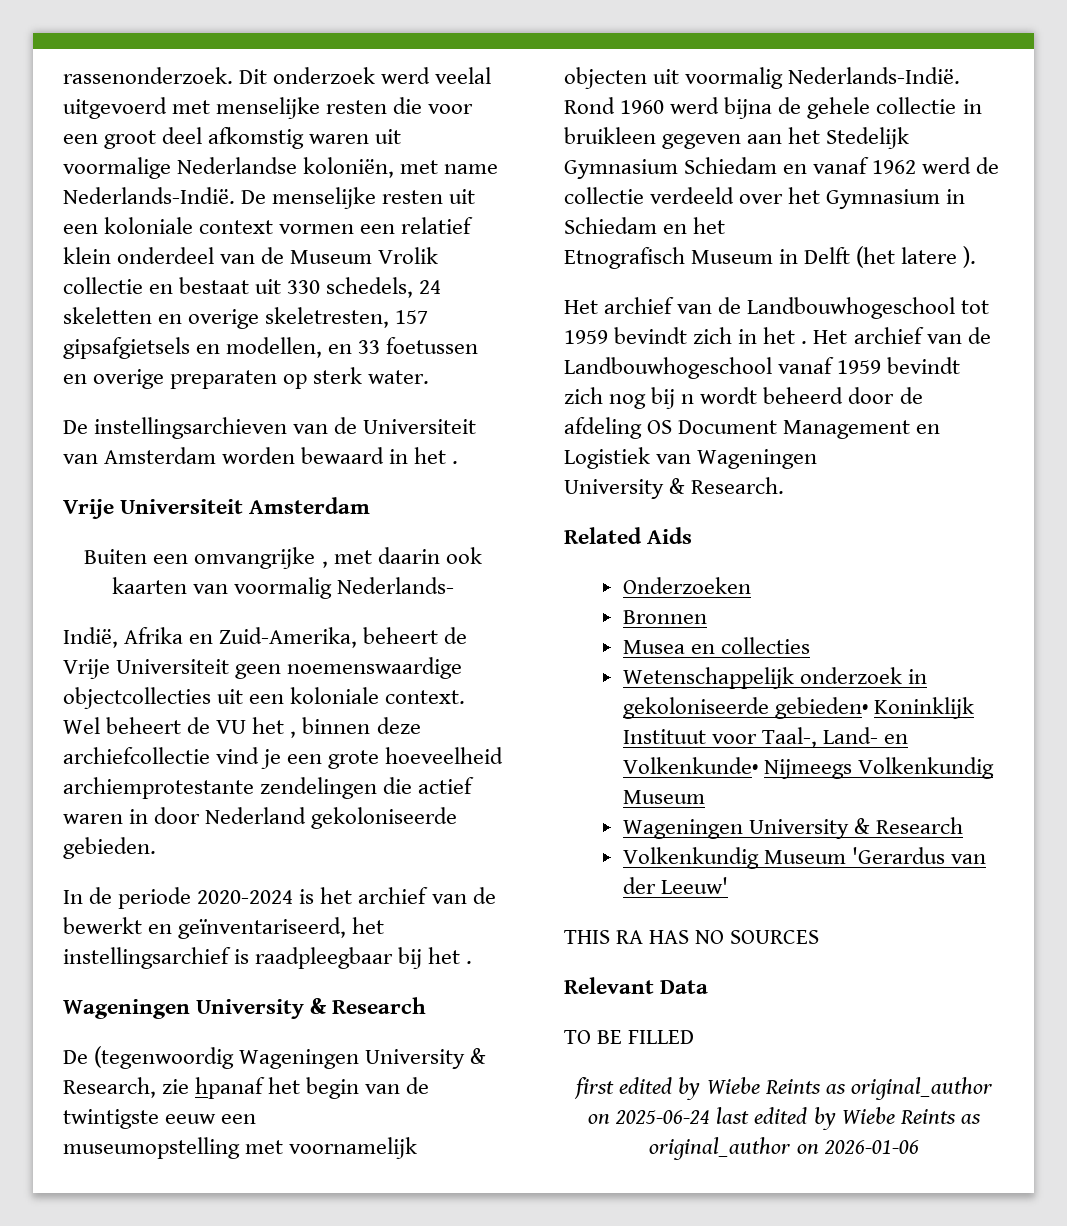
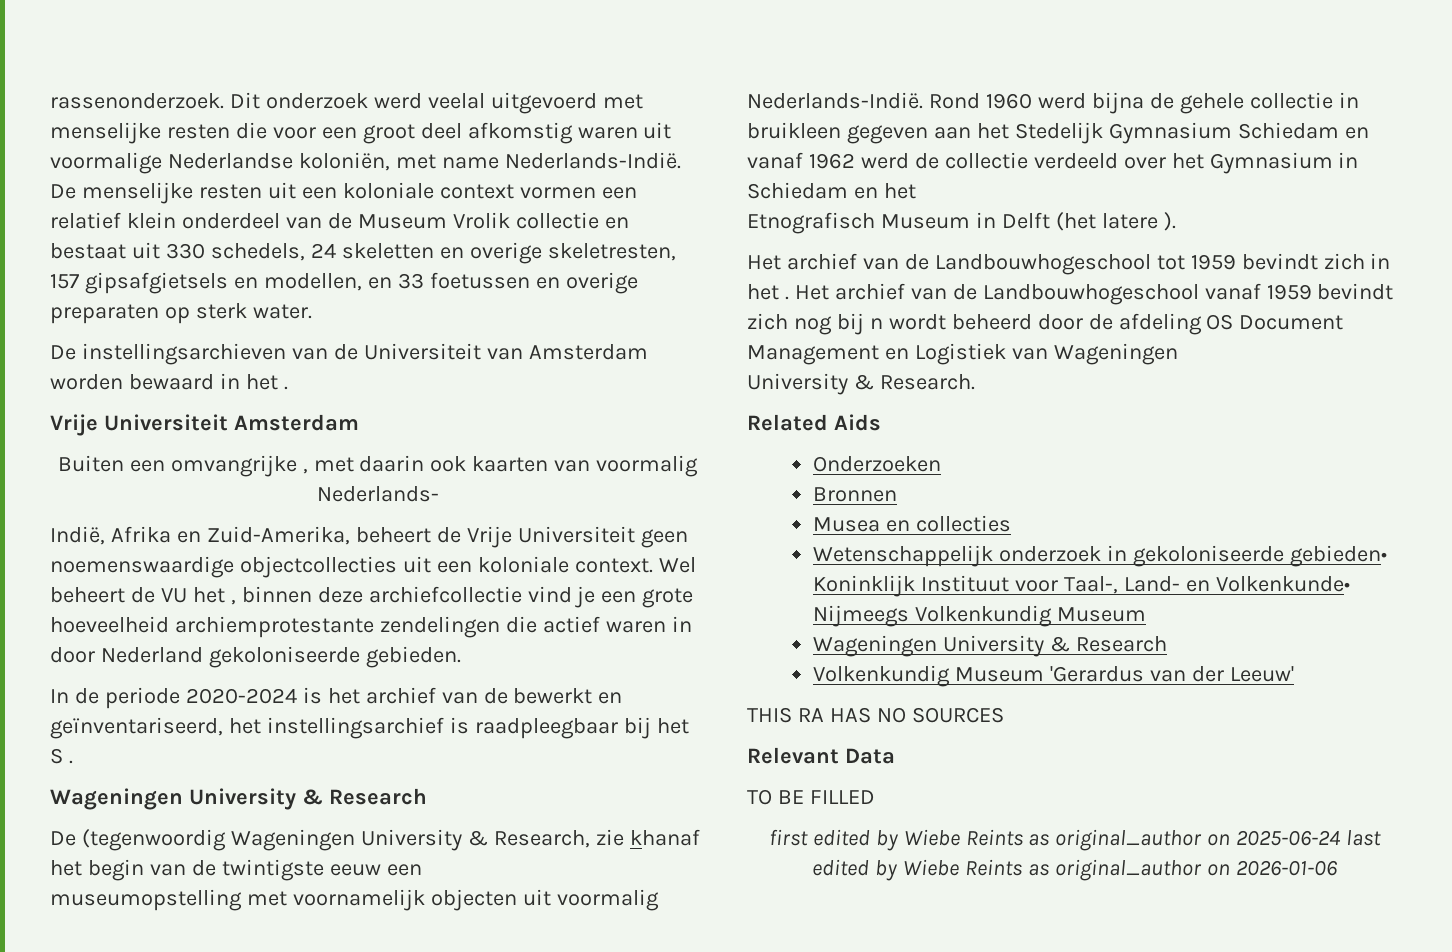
(461, 955) none -> [50,748,63,764] S
[195,1077,266,1099] hpanaf -> [629,829,700,846] khanaf

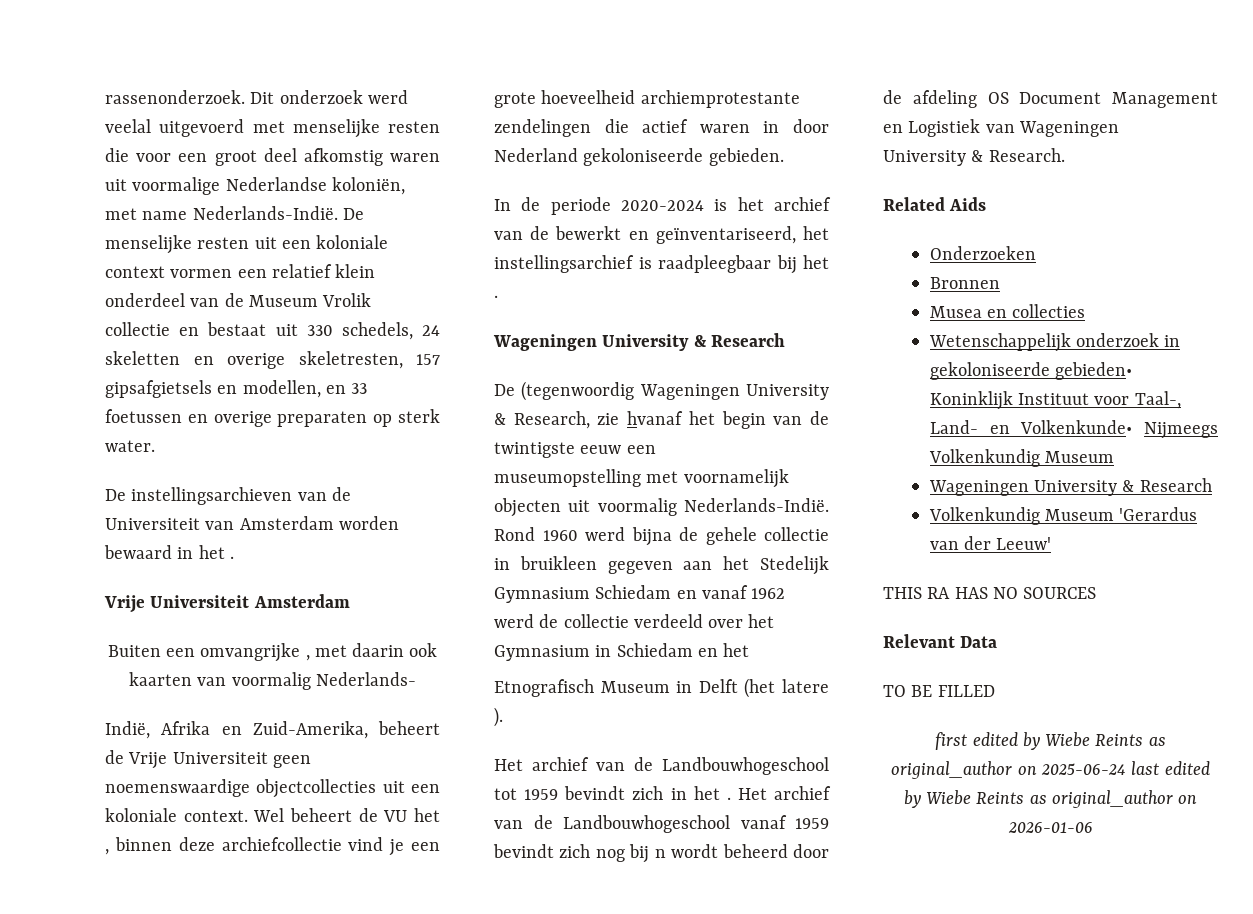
[50,748,63,764] S -> (829, 262) none
[629,829,700,846] khanaf -> [627,411,684,425] hvanaf

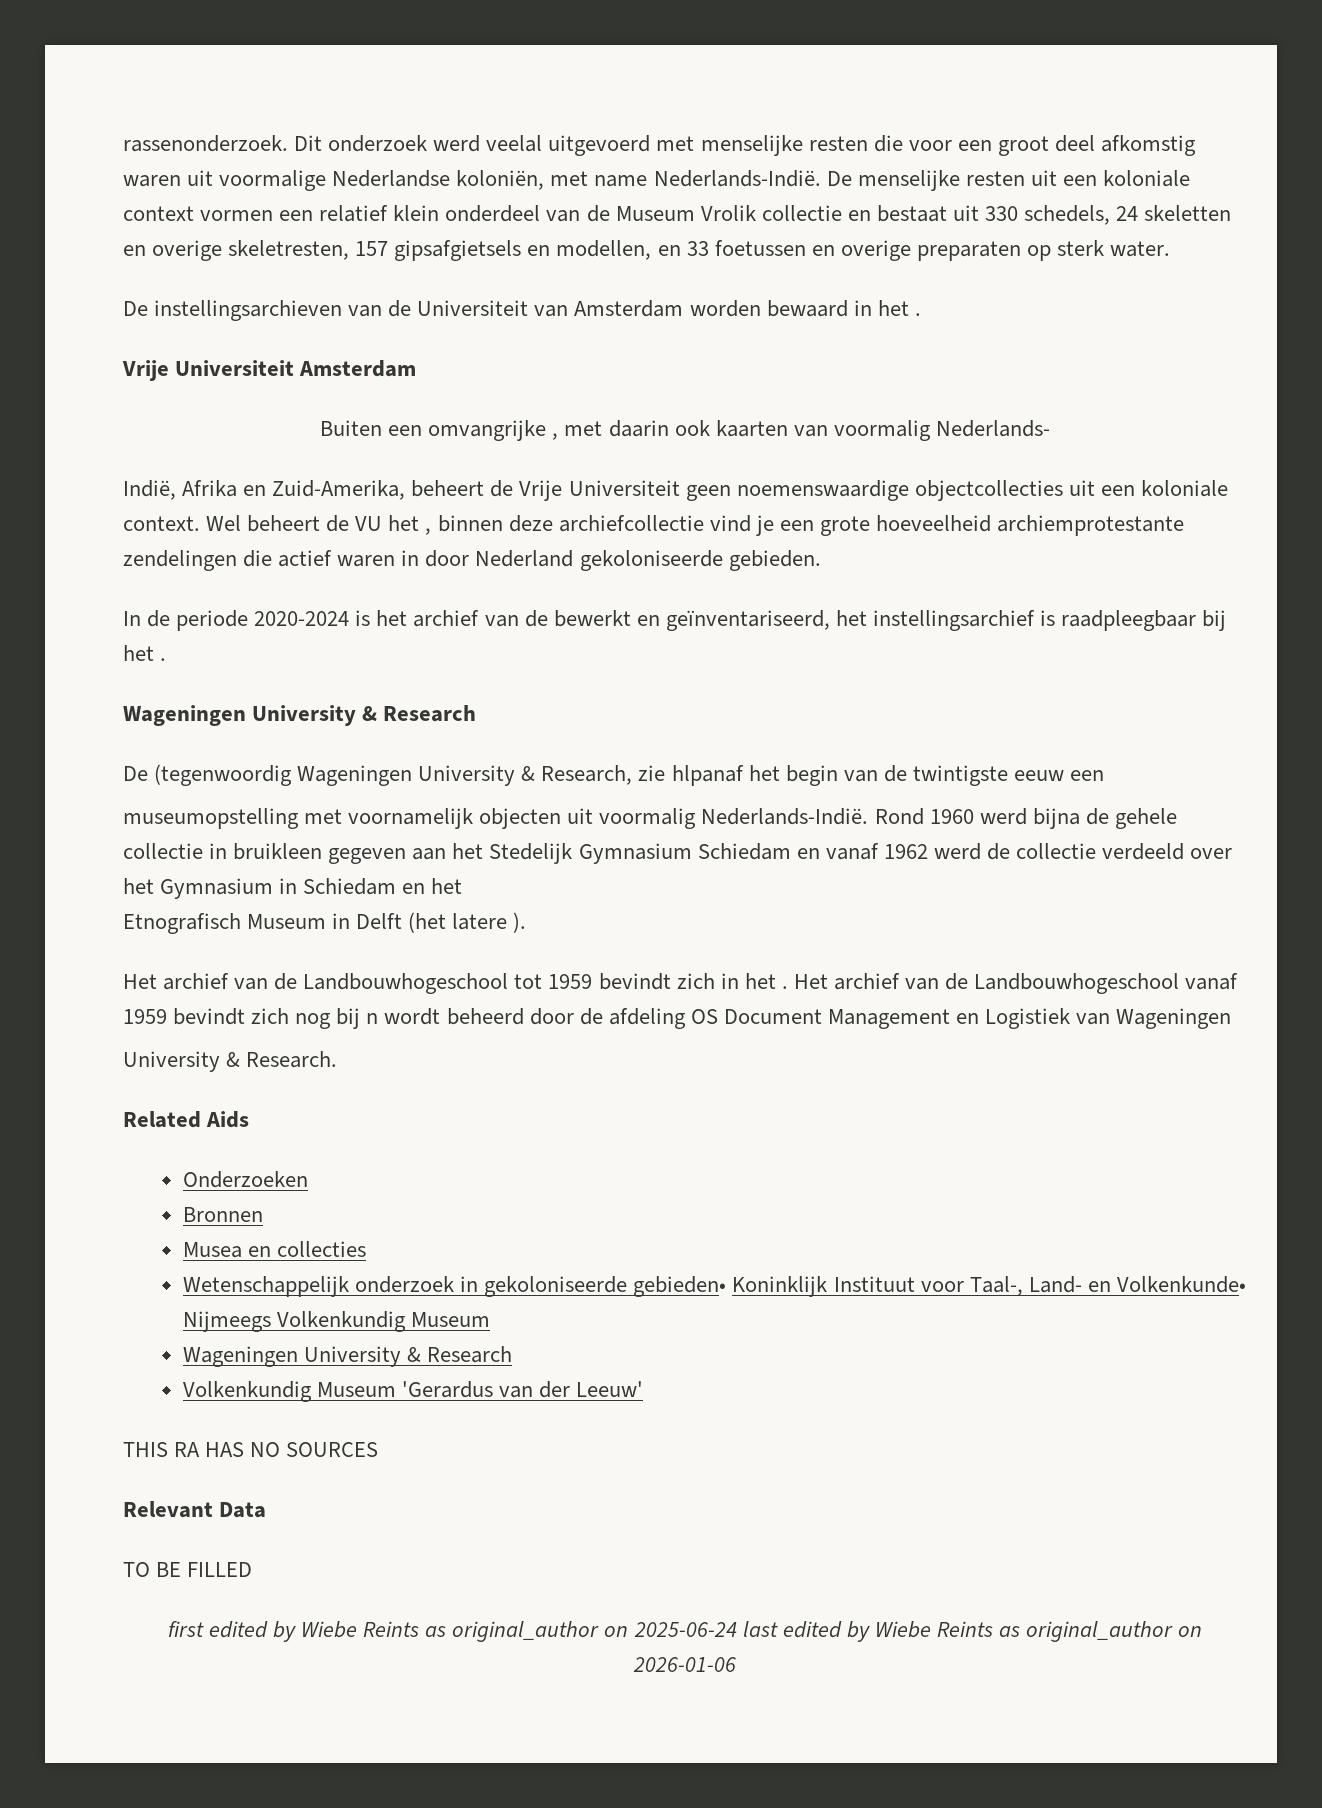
[627,411,684,425] hvanaf -> [671,765,744,786] hlpanaf

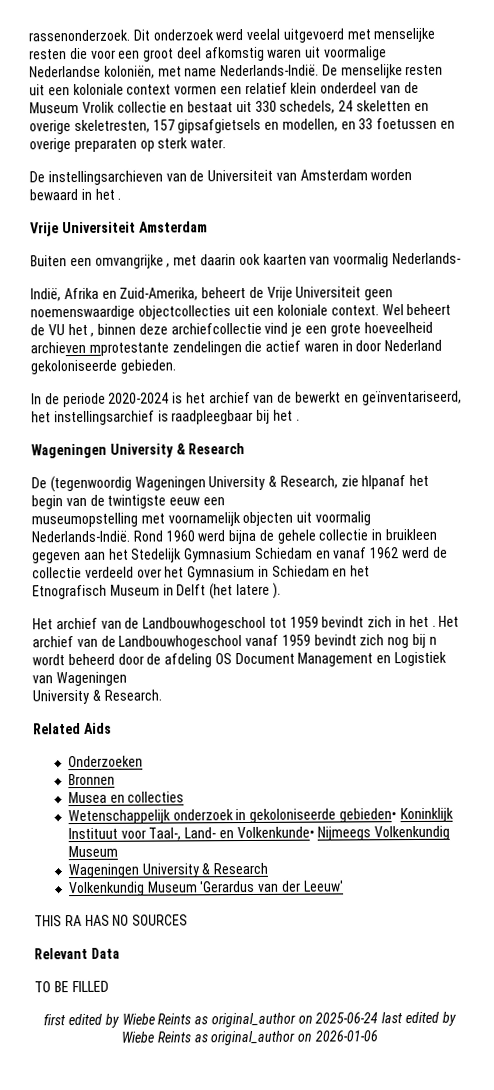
[997,515,1185,536] archiemprotestante -> [30,341,169,356] archieven mprotestante

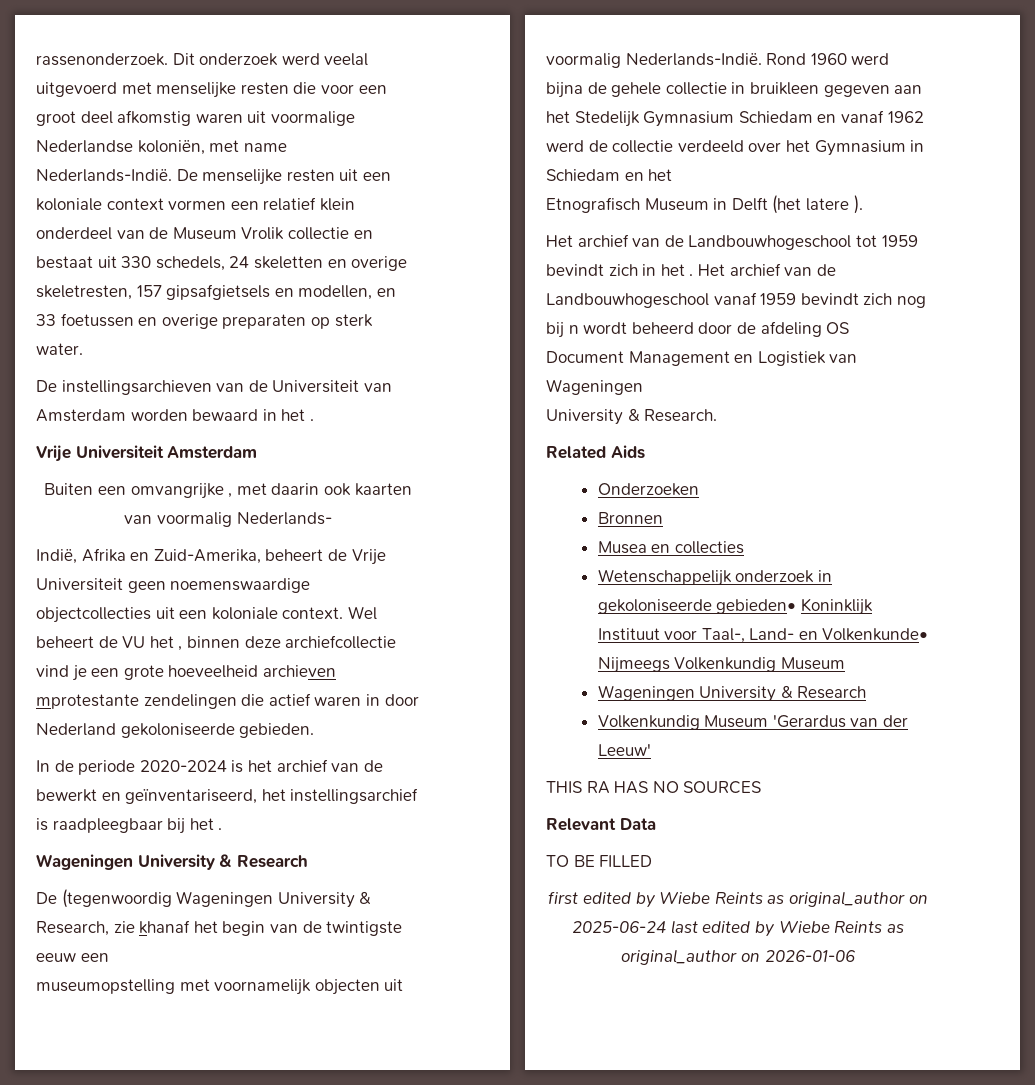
[361,475,407,490] hlpanaf -> [139,920,191,934] khanaf

